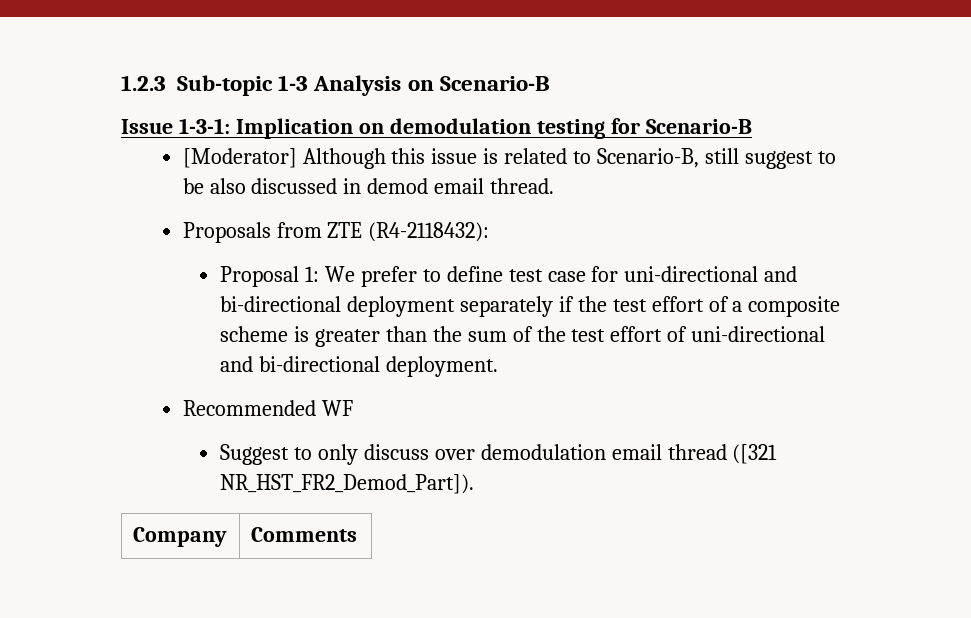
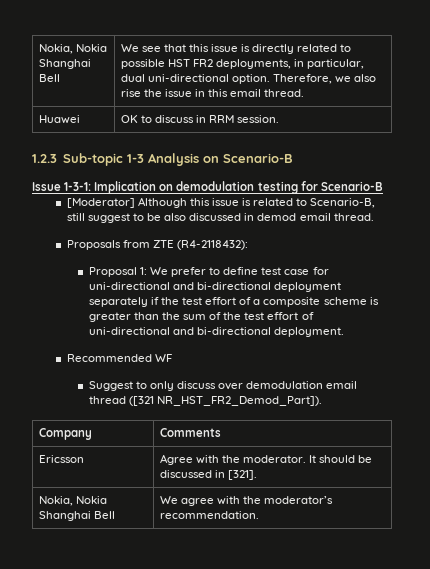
(121, 83) none -> [38,44,107,54] [38,59,91,69] [38,74,60,82] [120,44,352,54] [120,59,365,69] [120,74,377,84] [120,89,305,97] [38,115,80,124] [120,115,280,123] Nokia, Nokia Shanghai Bell | We see that this issue is directly related to possible HST FR2 deployments, in particular, dual uni-directional option. Therefore, we also rise the issue in this email thread. // Huawei | OK to discuss in RRM session. //
(358, 534) none -> [38,455,84,463] [159,454,373,465] [159,470,257,480] [38,496,107,506] [38,511,115,521] [159,496,333,506] [159,511,259,519] // Ericsson | Agree with the moderator. It should be discussed in [321]. // Nokia, Nokia Shanghai Bell | We agree with the moderator’s recommendation.

